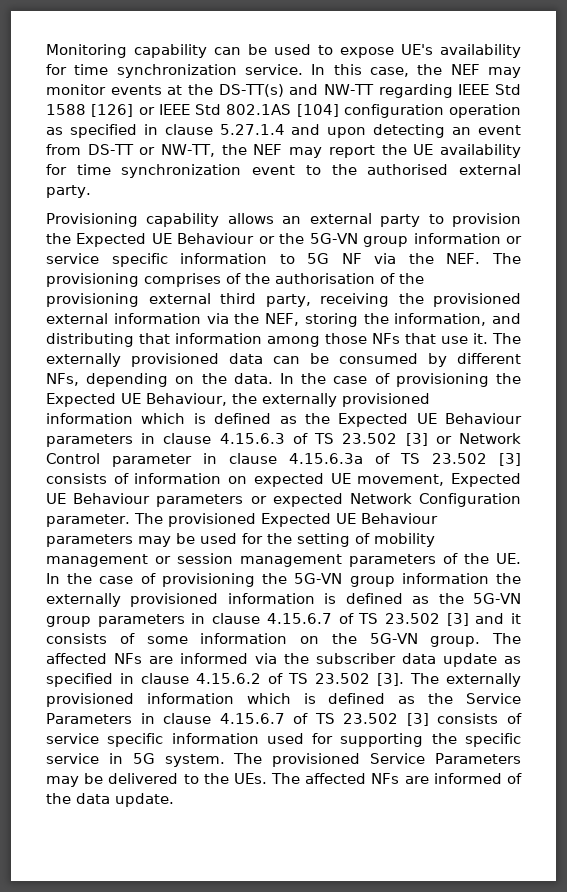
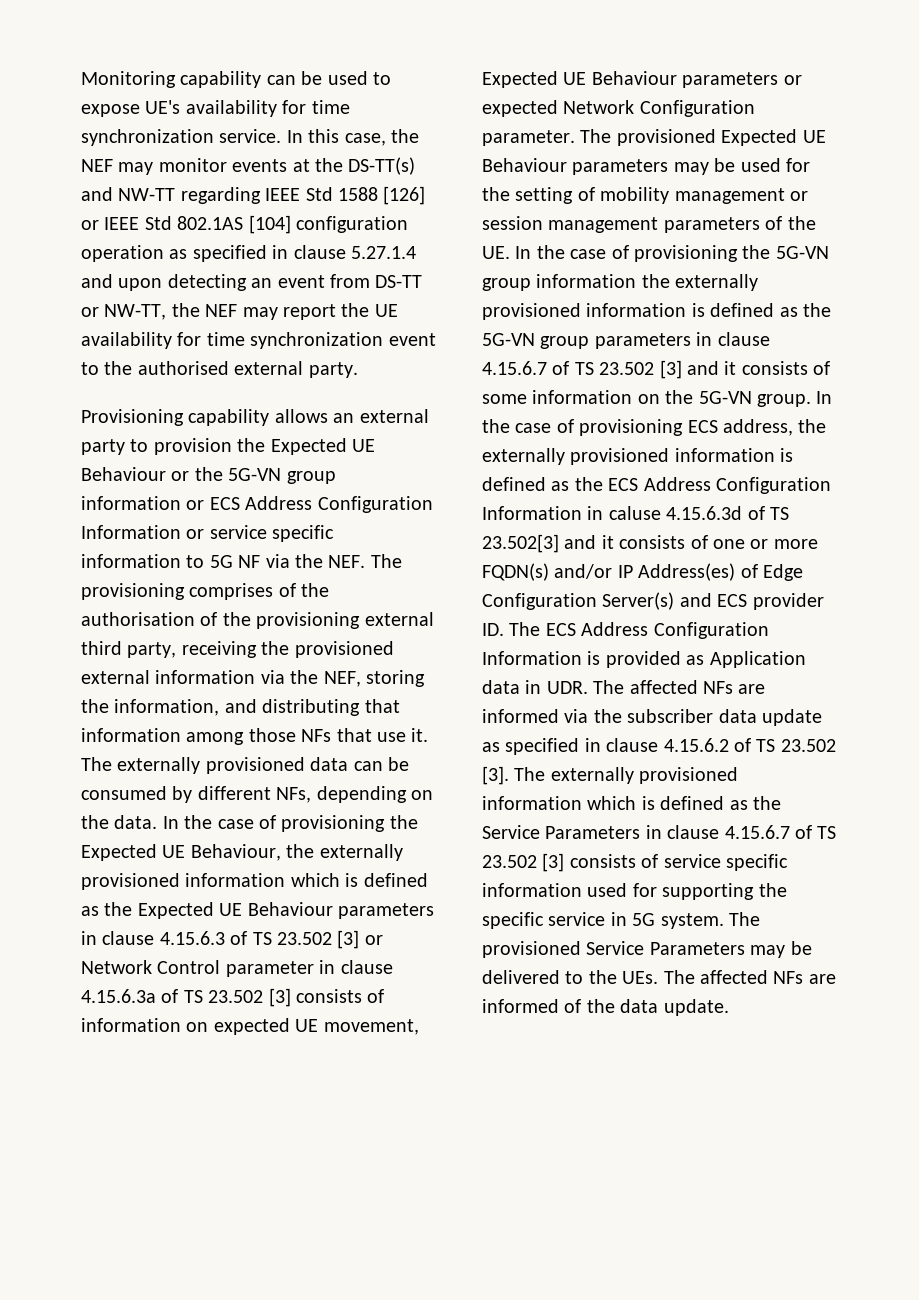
(523, 240) none -> [209,496,433,513] [81,525,205,539] ECS Address Configuration Information or
(481, 641) none -> [816,391,833,404] [482,419,827,436] [482,448,794,465] [482,477,831,494] [482,506,789,520] [482,534,818,553] [482,563,803,581] [482,592,824,610] [482,622,769,639] [482,651,806,668] [482,680,588,694] In the case of provisioning ECS address, the externally provisioned information is defined as the ECS Address Configuration Information in caluse 4.15.6.3d of TS 23.502[3] and it consists of one or more FQDN(s) and/or IP Address(es) of Edge Configuration Server(s) and ECS provider ID. The ECS Address Configuration Information is provided as Application data in UDR.

